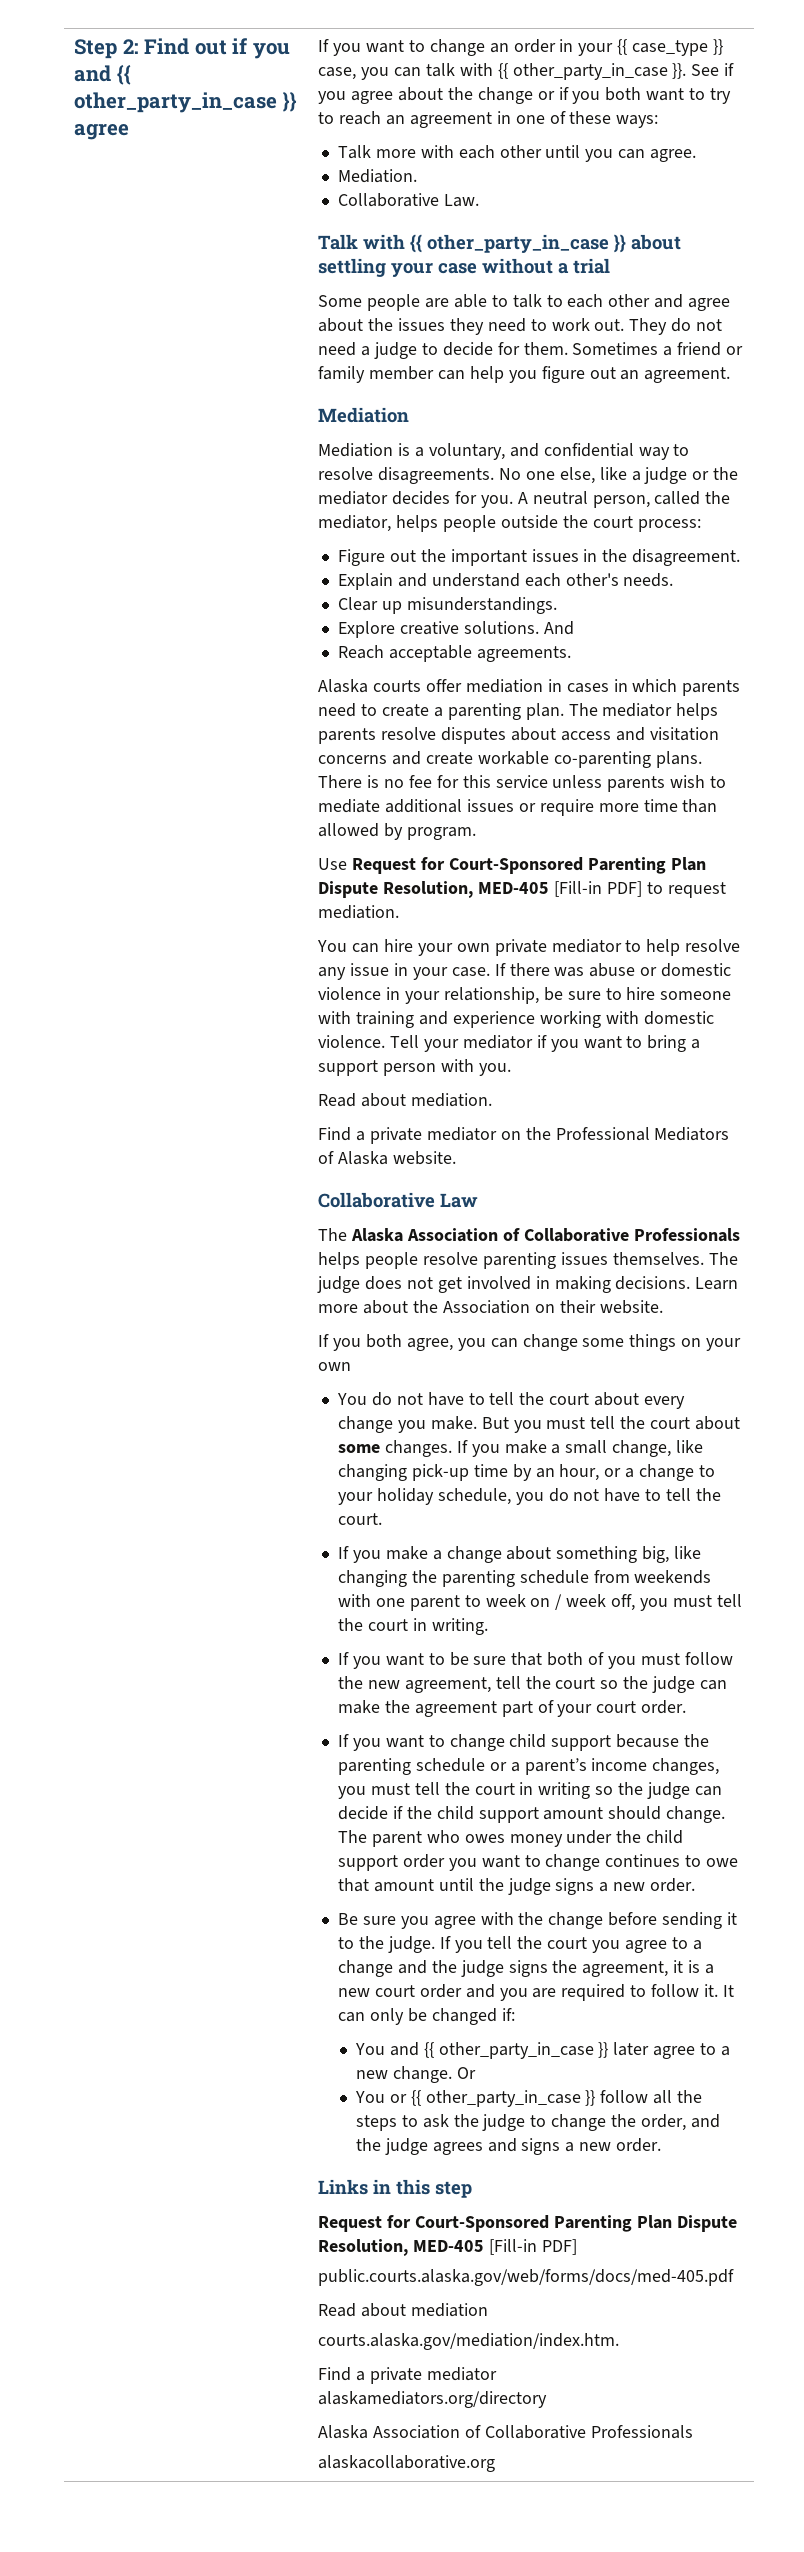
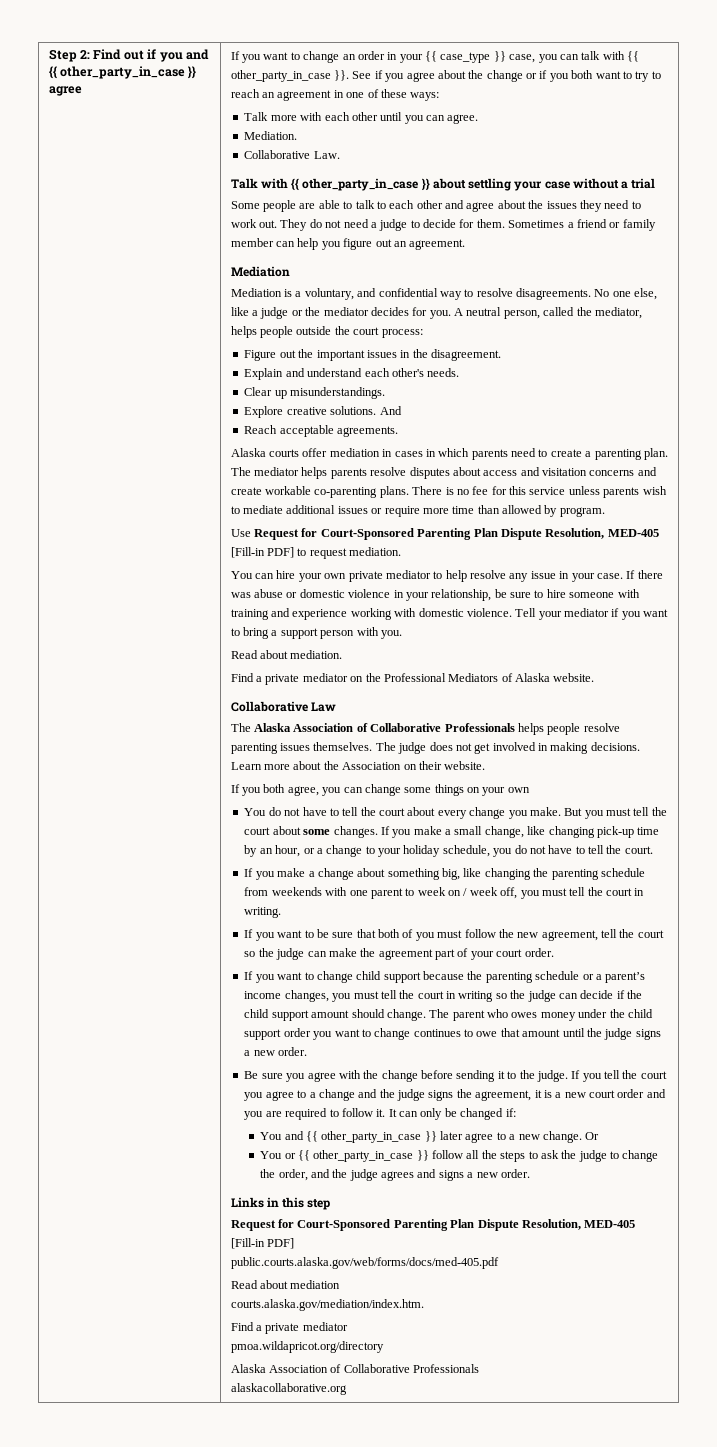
[318,2391,548,2408] alaskamediators.org/directory -> [230,1341,384,1353] pmoa.wildapricot.org/directory

